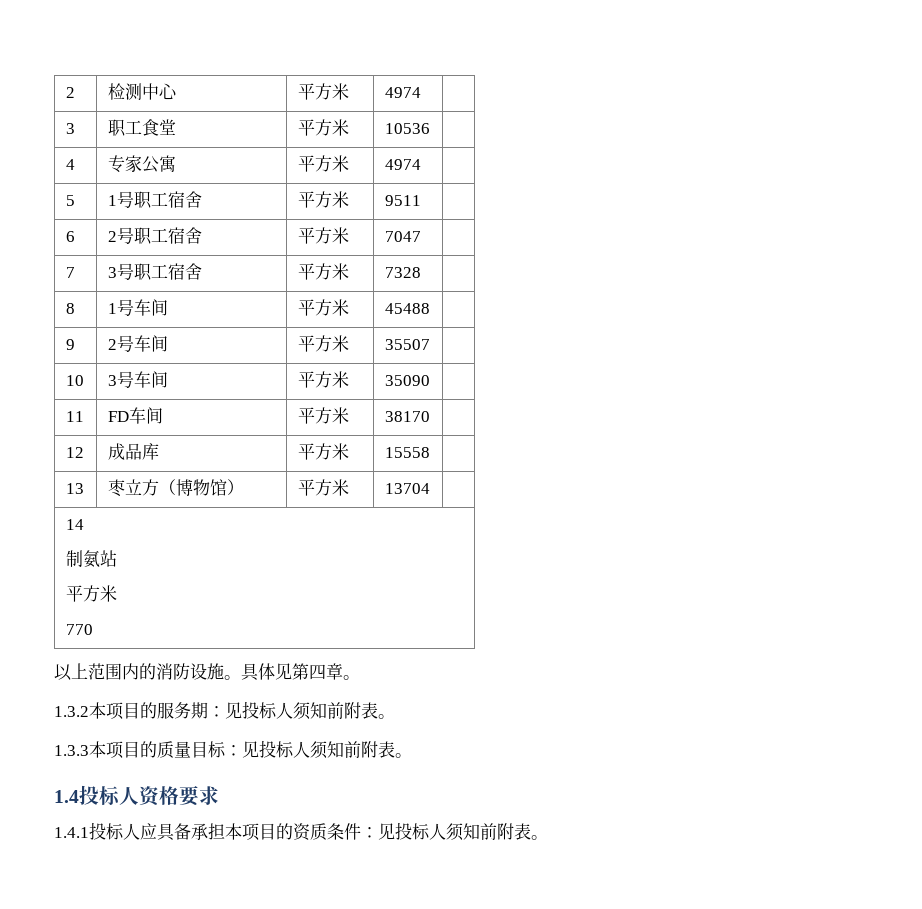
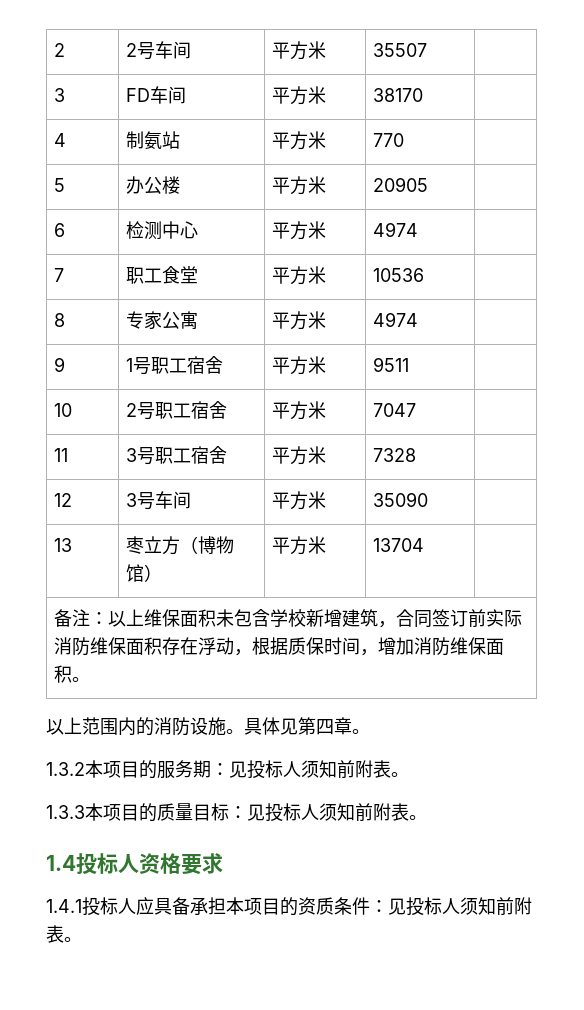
[65,87,75,98] 2 -> [54,43,66,57] [126,41,192,60] [272,41,327,60] [373,43,428,57] [54,88,66,102] [126,86,187,104] [272,86,327,105] [373,88,424,102] [54,133,67,147] [126,131,181,149] [272,131,327,150] [373,133,405,147] [54,178,66,192] [126,176,181,194] [272,176,327,195] [373,177,429,192] [54,223,66,237] 2 | 2号车间 | 平方米 | 35507 | // 3 | FD车间 | 平方米 | 38170 | // 4 | 制氨站 | 平方米 | 770 | // 5 | 办公楼 | 平方米 | 20905 | // 6
[65,123,75,134] 3 -> [54,268,65,282] 7
[65,159,75,170] 4 -> [54,313,66,327] 8
[65,195,75,206] 5 -> [54,357,66,372] 9
[65,231,75,242] 6 -> [54,403,73,417] 10
[65,267,75,278] 7 -> [54,448,69,462] 11
[65,303,75,314] [107,299,168,316] [297,299,349,316] [384,303,430,314] [65,339,75,350] [107,335,168,352] [297,335,349,352] [384,339,430,350] [65,375,84,386] 8 | 1号车间 | 平方米 | 45488 | // 9 | 2号车间 | 平方米 | 35507 | // 10 -> [54,493,73,507] 12
[65,411,84,422] [107,407,163,424] [297,407,349,424] [384,411,430,422] [65,447,84,458] [107,443,159,460] [297,443,349,460] [384,447,430,458] // 11 | FD车间 | 平方米 | 38170 | // 12 | 成品库 | 平方米 | 15558 | -> (429, 499) none
[65,519,84,530] [65,550,117,568] [65,585,117,602] [65,624,93,635] 14 // 制氨站 // 平方米 // 770 -> [54,609,523,628] [54,637,505,656] [54,665,91,683] 备注：以上维保面积未包含学校新增建筑，合同签订前实际消防维保面积存在浮动，根据质保时间，增加消防维保面积。

